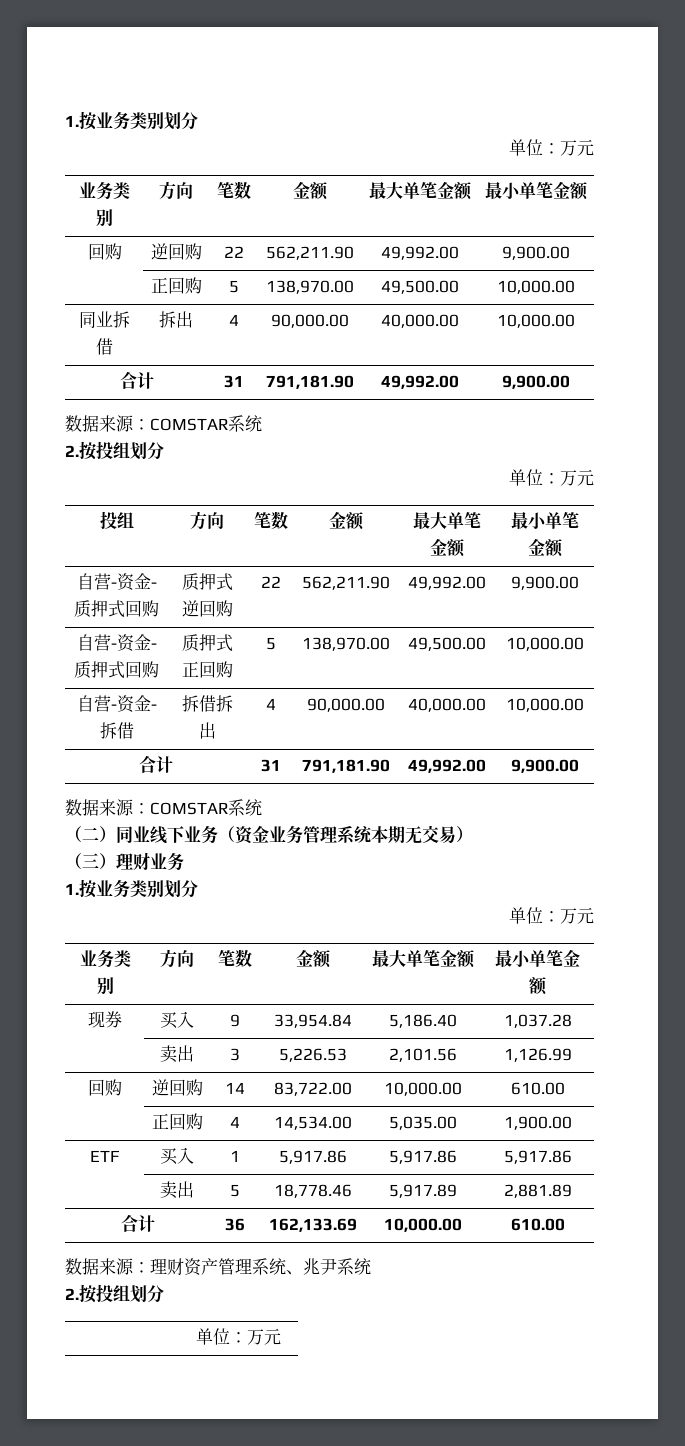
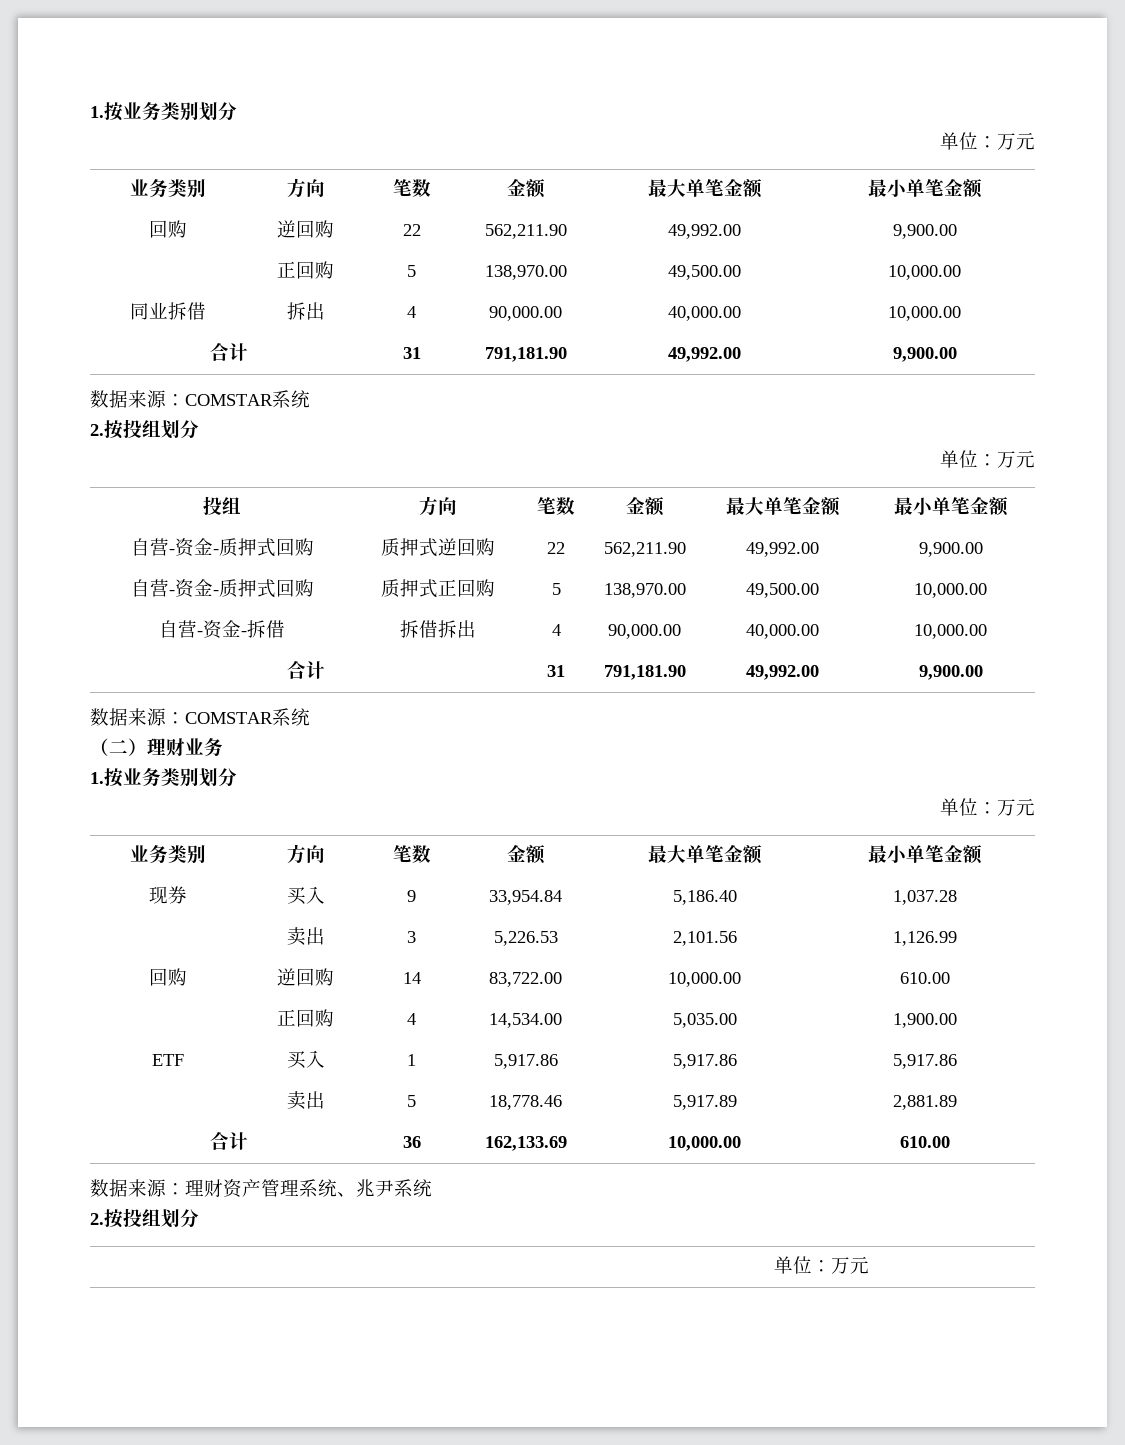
[116,825,473,844] [65,853,116,870] 同业线下业务（资金业务管理系统本期无交易） // （三） -> (147, 747) none

